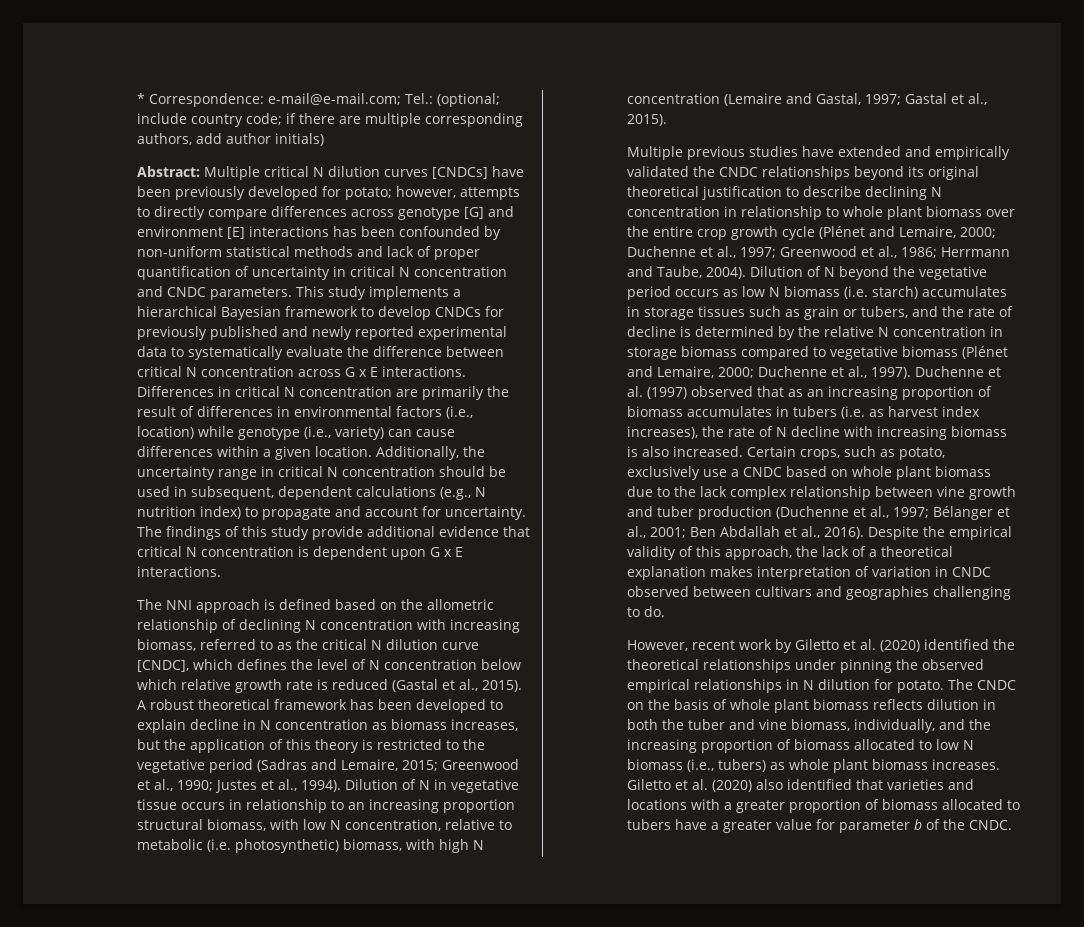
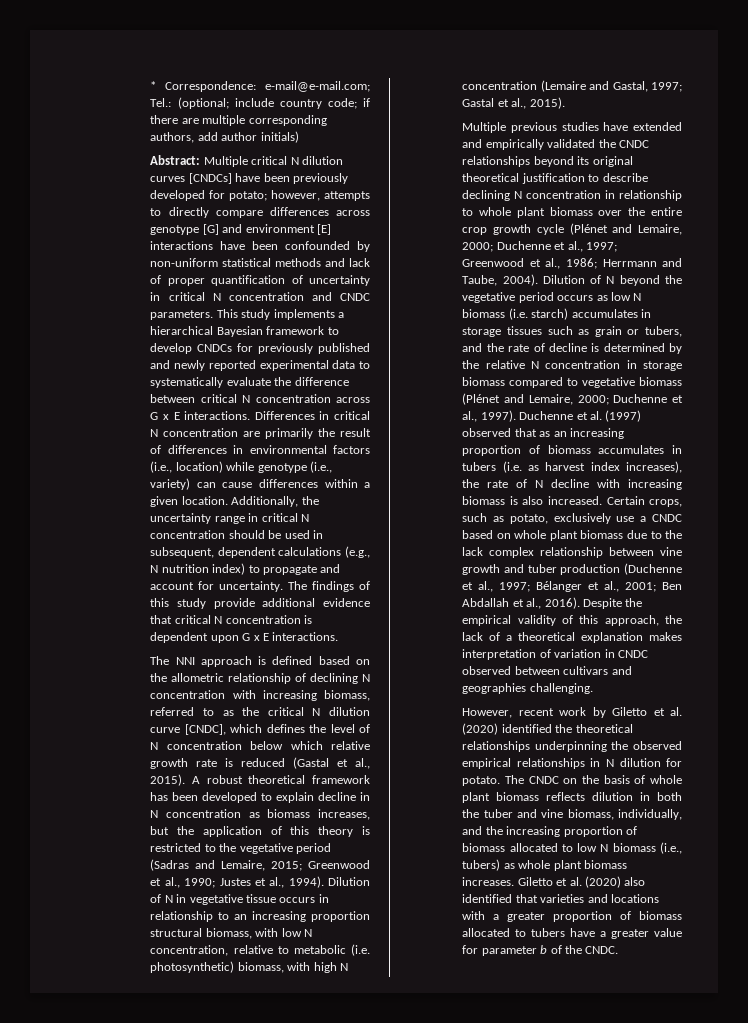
[332,226,357,237] has -> [220,241,246,250] have
[932,586,1011,600] [626,606,665,617] challenging to do. -> [529,683,593,694] challenging.
[794,659,892,673] under pinning -> [534,741,607,752] underpinning

